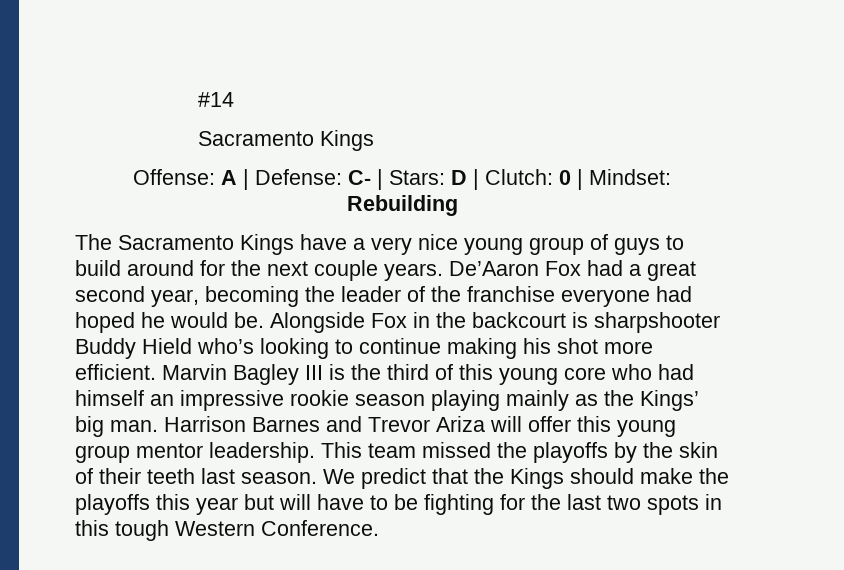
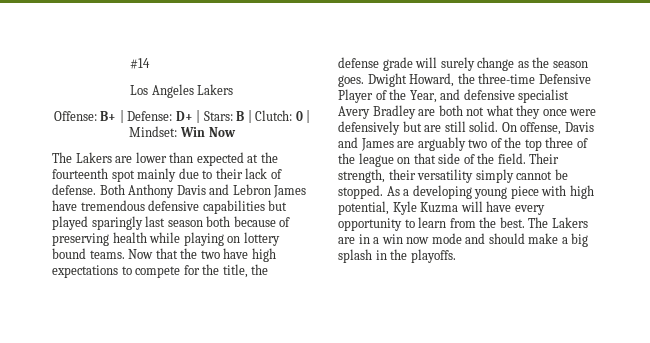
[197,130,374,151] Sacramento Kings -> [130,84,234,98] Los Angeles Lakers
[221,170,237,185] A -> [100,111,117,121] B+
[348,170,371,185] C- -> [175,111,193,121] D+
[451,170,467,185] D -> [236,111,245,121] B
[346,195,458,216] [75,234,684,255] [75,260,696,281] [75,286,692,307] [75,312,720,333] [75,338,653,359] [75,364,694,385] [75,390,699,411] [75,416,676,437] [75,442,718,463] [75,468,729,489] [75,494,722,515] [75,520,379,541] Rebuilding // The Sacramento Kings have a very nice young group of guys to build around for the next couple years. De’Aaron Fox had a great second year, becoming the leader of the franchise everyone had hoped he would be. Alongside Fox in the backcourt is sharpshooter Buddy Hield who’s looking to continue making his shot more efficient. Marvin Bagley III is the third of this young core who had himself an impressive rookie season playing mainly as the Kings’ big man. Harrison Barnes and Trevor Ariza will offer this young group mentor leadership. This team missed the playoffs by the skin of their teeth last season. We predict that the Kings should make the playoffs this year but will have to be fighting for the last two spots in this tough Western Conference. -> [180,127,236,137] [52,152,278,166] [52,168,282,182] [52,184,307,198] [52,200,288,214] [52,216,291,230] [52,232,280,246] [52,248,276,262] [52,264,269,278] [338,57,588,71] [338,73,591,87] [338,89,570,103] [338,105,597,119] [338,121,594,135] [338,137,588,151] [338,153,560,167] [338,169,568,183] [338,185,594,199] [338,201,545,215] [338,217,588,231] [338,233,589,247] [338,249,456,263] Win Now // The Lakers are lower than expected at the fourteenth spot mainly due to their lack of defense. Both Anthony Davis and Lebron James have tremendous defensive capabilities but played sparingly last season both because of preserving health while playing on lottery bound teams. Now that the two have high expectations to compete for the title, the defense grade will surely change as the season goes. Dwight Howard, the three-time Defensive Player of the Year, and defensive specialist Avery Bradley are both not what they once were defensively but are still solid. On offense, Davis and James are arguably two of the top three of the league on that side of the field. Their strength, their versatility simply cannot be stopped. As a developing young piece with high potential, Kyle Kuzma will have every opportunity to learn from the best. The Lakers are in a win now mode and should make a big splash in the playoffs.

